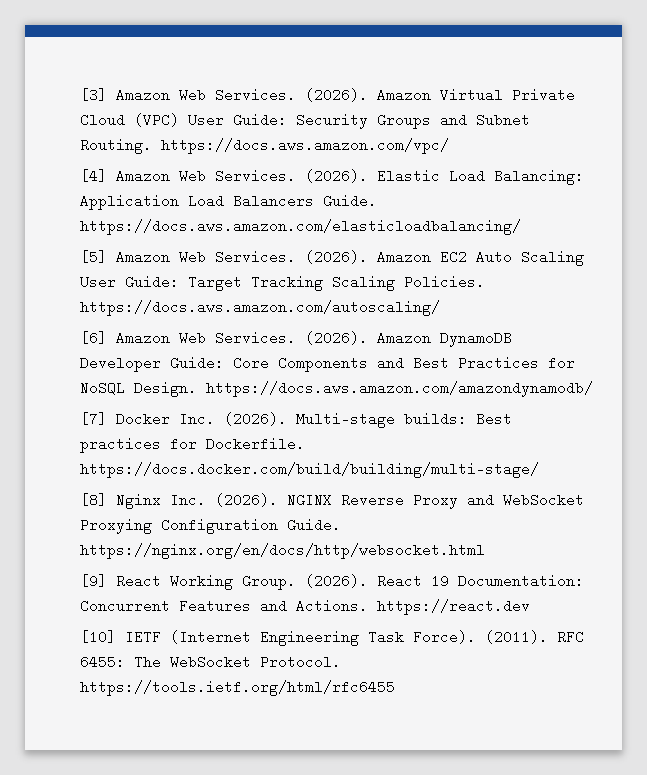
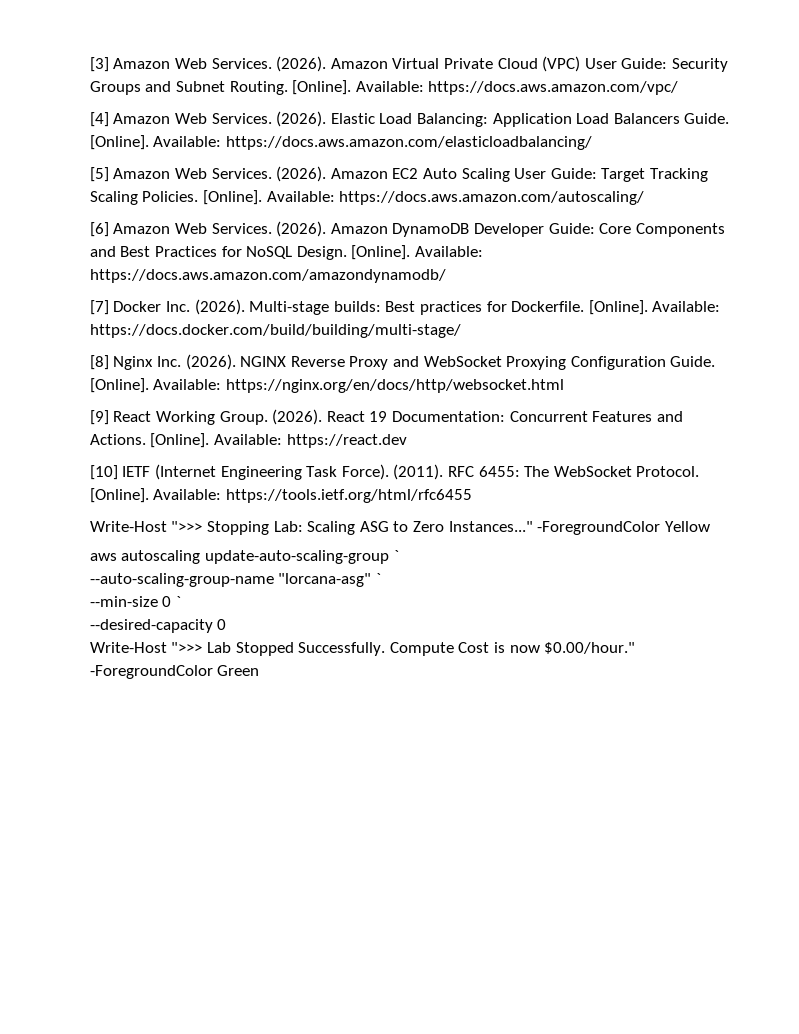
(152, 146) none -> [292,80,424,95] [Online]. Available:
(377, 201) none -> [89,135,222,150] [Online]. Available:
(485, 282) none -> [203,190,335,205] [Online]. Available:
(197, 389) none -> [351,245,483,260] [Online]. Available:
(305, 444) none -> [588,300,721,315] [Online]. Available:
(341, 525) none -> [89,378,222,393] [Online]. Available:
(368, 606) none -> [150,433,283,448] [Online]. Available:
(341, 662) none -> [89,488,222,503] [Online]. Available:
(395, 688) none -> [89,521,710,535] [89,550,399,564] [89,573,382,587] [89,596,182,607] [89,619,227,633] [89,642,636,656] [89,665,260,679] // Write-Host ">>> Stopping Lab: Scaling ASG to Zero Instances..." -ForegroundColor Yellow // aws autoscaling update-auto-scaling-group ` // --auto-scaling-group-name "lorcana-asg" ` // --min-size 0 ` // --desired-capacity 0 // Write-Host ">>> Lab Stopped Successfully. Compute Cost is now $0.00/hour." -ForegroundColor Green

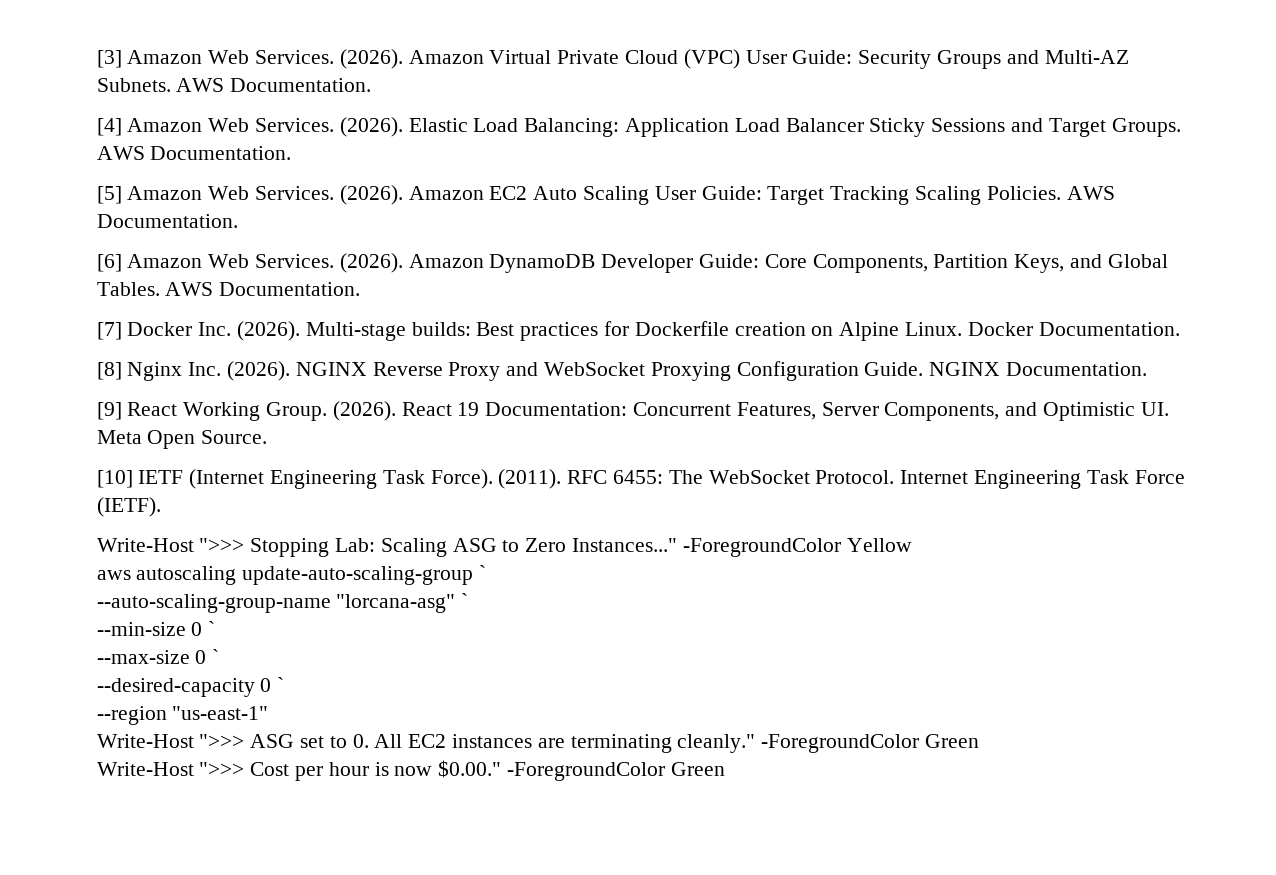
[176,80,679,95] Subnet Routing. [Online]. Available: https://docs.aws.amazon.com/vpc/ -> [1044,50,1129,64] [96,78,372,92] Multi-AZ Subnets. AWS Documentation.
[613,113,730,124] [89,135,593,150] Balancers Guide. [Online]. Available: https://docs.aws.amazon.com/elasticloadbalancing/ -> [785,118,1181,137] [96,146,292,160] Balancer Sticky Sessions and Target Groups. AWS Documentation.
[203,190,645,205] [Online]. Available: https://docs.aws.amazon.com/autoscaling/ -> [1066,186,1115,200] [96,214,238,228] AWS Documentation.
[635,223,725,237] [89,245,483,260] [89,269,446,283] Components and Best Practices for NoSQL Design. [Online]. Available: https://docs.aws.amazon.com/amazondynamodb/ -> [812,254,1168,273] [96,282,361,296] Components, Partition Keys, and Global Tables. AWS Documentation.
[511,300,721,315] [89,324,461,338] Dockerfile. [Online]. Available: https://docs.docker.com/build/building/multi-stage/ -> [634,321,1180,341] Dockerfile creation on Alpine Linux. Docker Documentation.
[89,378,565,393] [Online]. Available: https://nginx.org/en/docs/http/websocket.html -> [929,362,1147,376] NGINX Documentation.
[592,411,683,422] [89,433,407,448] Features and Actions. [Online]. Available: https://react.dev -> [736,402,1169,421] [96,430,268,449] Features, Server Components, and Optimistic UI. Meta Open Source.
[89,488,473,503] [Online]. Available: https://tools.ietf.org/html/rfc6455 -> [900,470,1185,489] [96,497,161,517] Internet Engineering Task Force (IETF).
(182, 601) none -> [96,649,220,664] // --max-size 0 `
[89,642,490,656] // Write-Host ">>> Lab Stopped Successfully. Compute Cost -> [277,677,285,692] [96,706,269,725] [96,734,979,753] [96,762,369,781] ` // --region "us-east-1" // Write-Host ">>> ASG set to 0. All EC2 instances are terminating cleanly." -ForegroundColor Green // Write-Host ">>> Cost per hour
[544,642,636,654] $0.00/hour." -> [438,760,502,778] $0.00."

